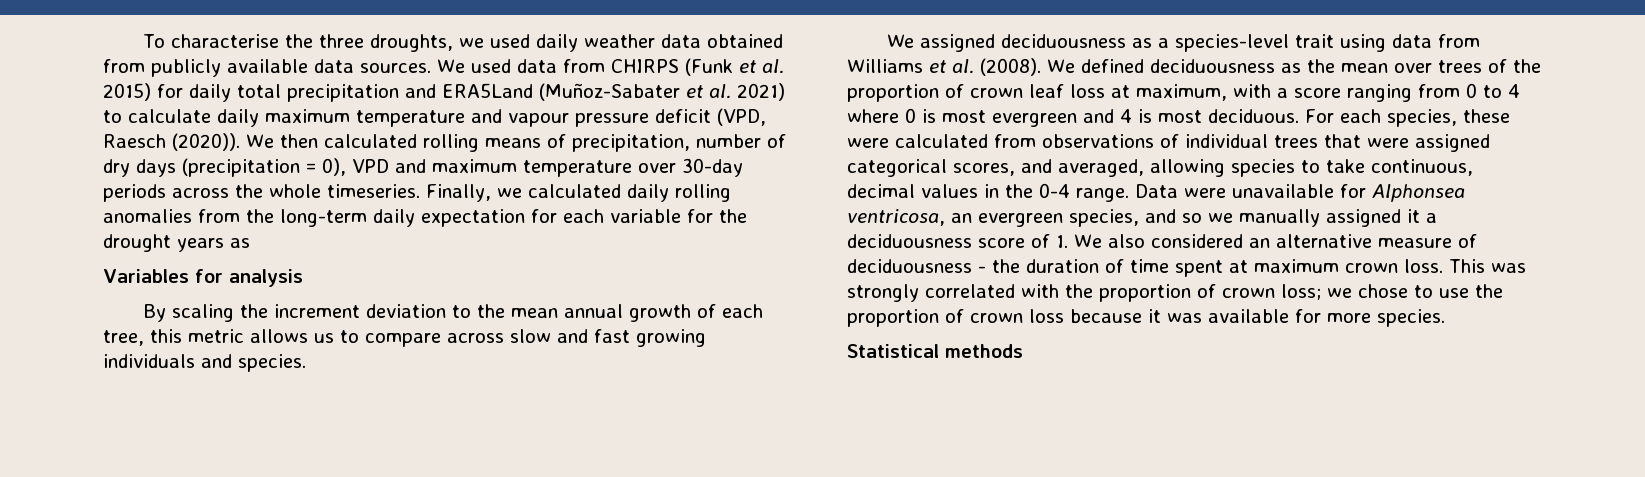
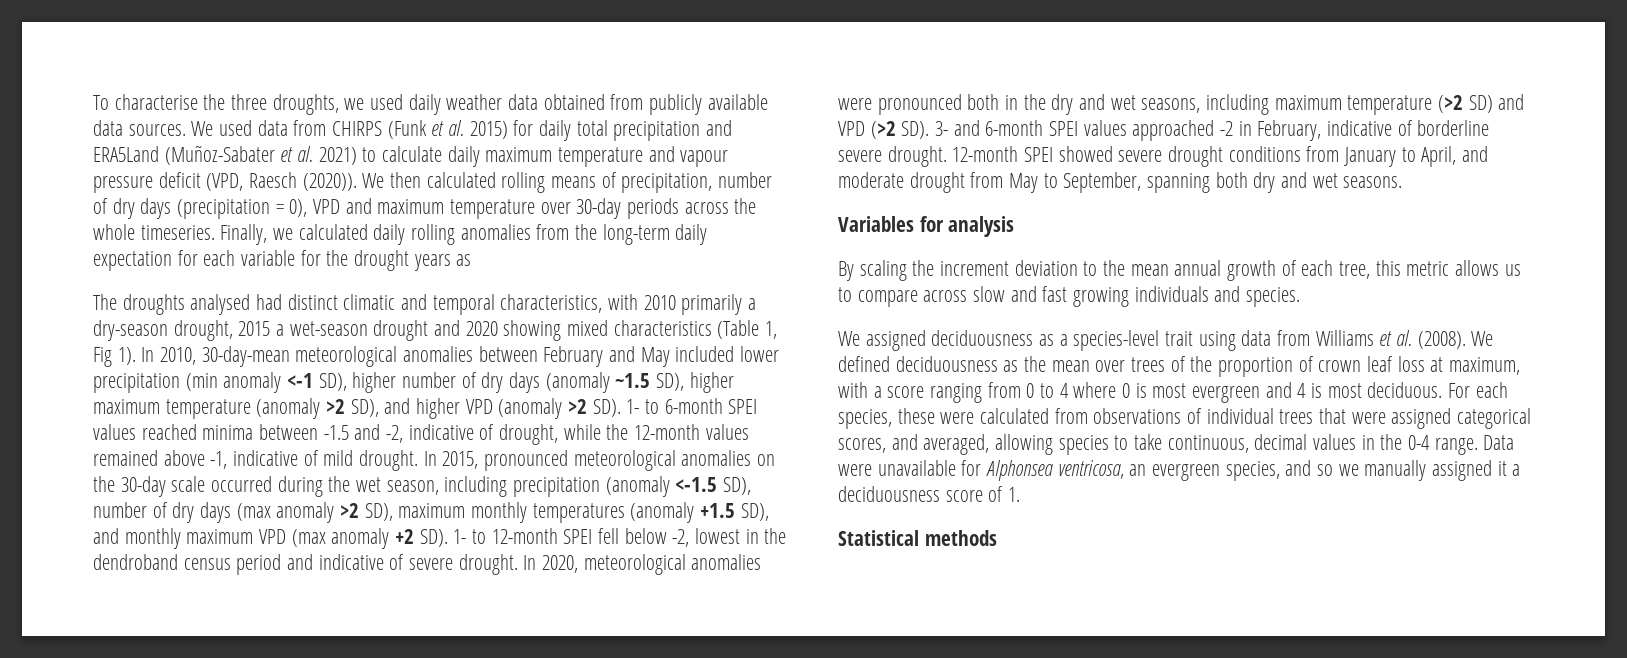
(250, 243) none -> [93,294,757,315] [93,320,778,341] [93,346,780,367] [93,372,734,393] [93,398,758,419] [93,424,749,445] [93,450,776,471] [93,476,752,497] [93,502,769,523] [93,528,787,549] [93,554,762,575] [838,94,1525,115] [838,120,1490,141] [838,146,1489,167] [838,172,1403,193] // The droughts analysed had distinct climatic and temporal characteristics, with 2010 primarily a dry-season drought, 2015 a wet-season drought and 2020 showing mixed characteristics (Table 1, Fig 1). In 2010, 30-day-mean meteorological anomalies between February and May included lower precipitation (min anomaly <-1 SD), higher number of dry days (anomaly ~1.5 SD), higher maximum temperature (anomaly >2 SD), and higher VPD (anomaly >2 SD). 1- to 6-month SPEI values reached minima between -1.5 and -2, indicative of drought, while the 12-month values remained above -1, indicative of mild drought. In 2015, pronounced meteorological anomalies on the 30-day scale occurred during the wet season, including precipitation (anomaly <-1.5 SD), number of dry days (max anomaly >2 SD), maximum monthly temperatures (anomaly +1.5 SD), and monthly maximum VPD (max anomaly +2 SD). 1- to 12-month SPEI fell below -2, lowest in the dendroband census period and indicative of severe drought. In 2020, meteorological anomalies were pronounced both in the dry and wet seasons, including maximum temperature (>2 SD) and VPD (>2 SD). 3- and 6-month SPEI values approached -2 in February, indicative of borderline severe drought. 12-month SPEI showed severe drought conditions from January to April, and moderate drought from May to September, spanning both dry and wet seasons.
[1074,234,1477,248] [847,259,1526,277] [847,284,1503,302] [847,309,1445,327] We also considered an alternative measure of deciduousness - the duration of time spent at maximum crown loss. This was strongly correlated with the proportion of crown loss; we chose to use the proportion of crown loss because it was available for more species. -> (1021, 494) none

